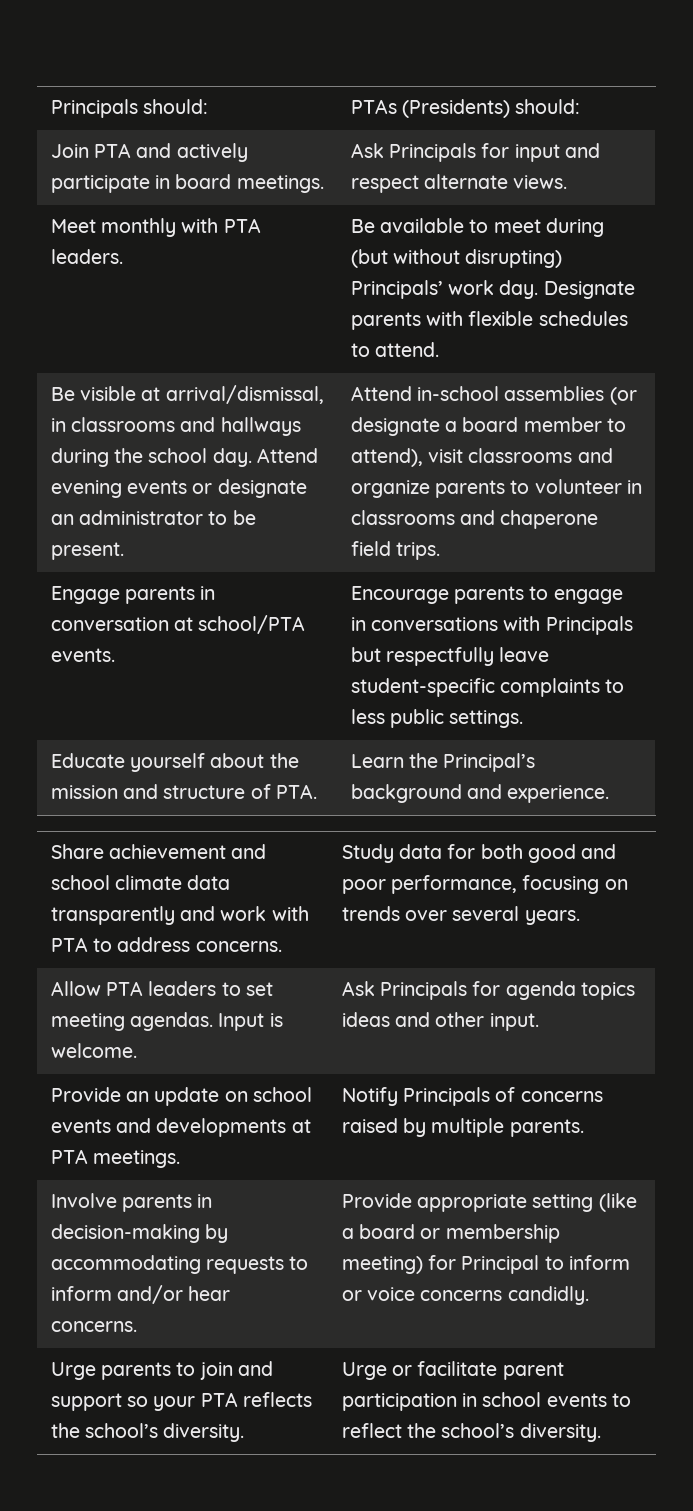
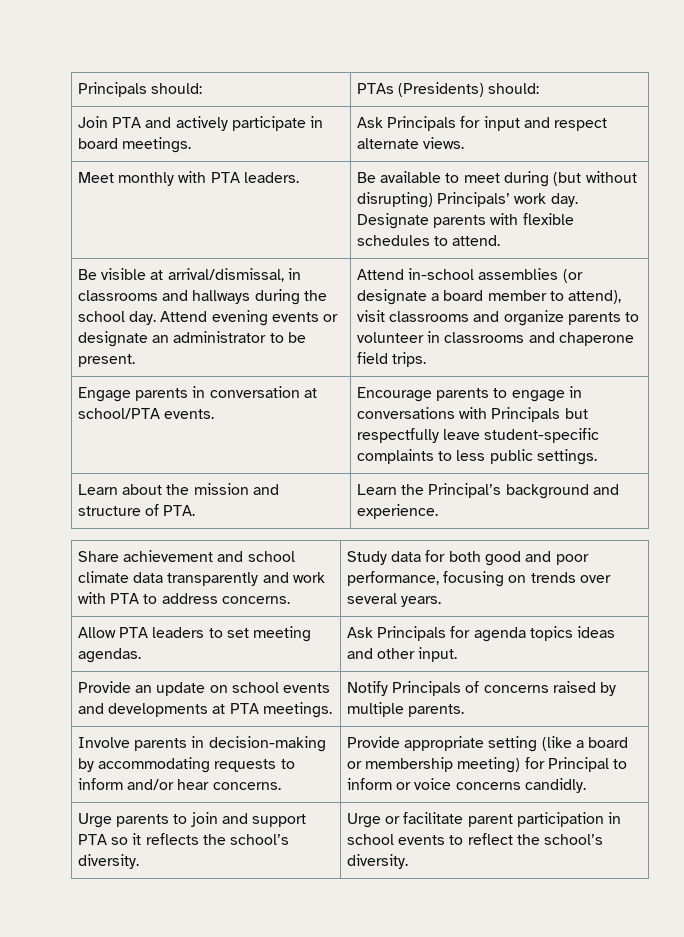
[50,753,206,772] Educate yourself -> [77,484,118,495] Learn
[218,1013,283,1031] [50,1043,137,1058] Input is welcome. -> (141, 655) none
[127,1392,238,1411] so your PTA -> [77,833,142,845] PTA so it

